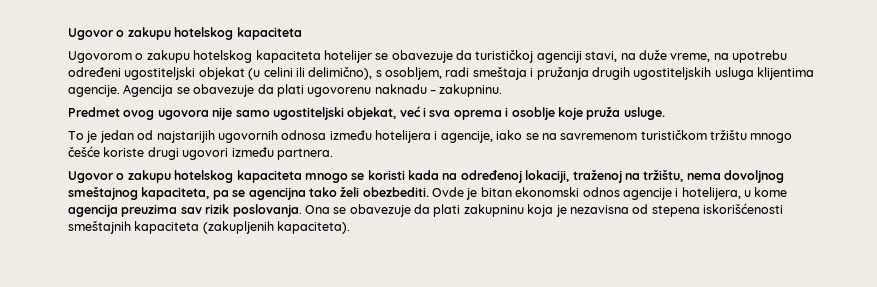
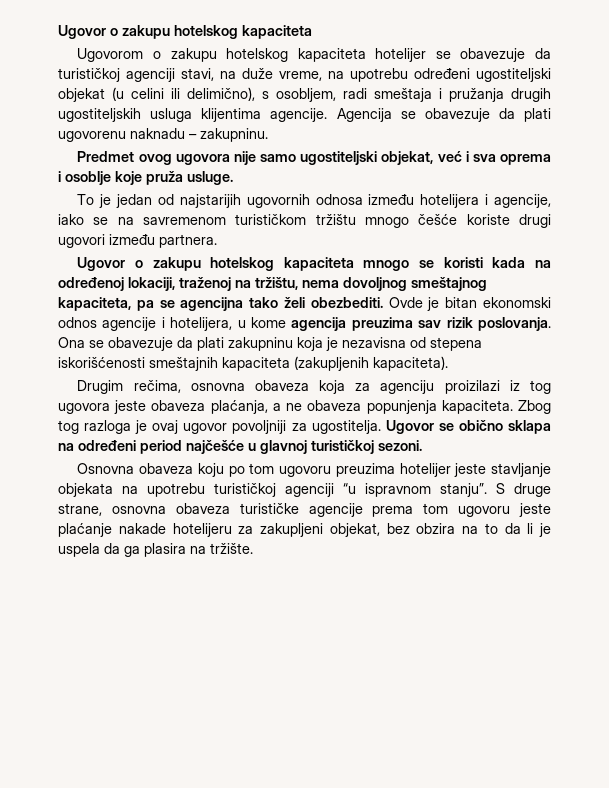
(351, 227) none -> [77,380,551,394] [58,400,551,414] [58,420,551,434] [58,440,422,454] [77,463,551,477] [58,483,551,497] [58,503,551,517] [58,523,551,537] [58,543,253,557] // Drugim rečima, osnovna obaveza koja za agenciju proizilazi iz tog ugovora jeste obaveza plaćanja, a ne obaveza popunjenja kapaciteta. Zbog tog razloga je ovaj ugovor povoljniji za ugostitelja. Ugovor se obično sklapa na određeni period najčešće u glavnoj turističkoj sezoni. // Osnovna obaveza koju po tom ugovoru preuzima hotelijer jeste stavljanje objekata na upotrebu turističkoj agenciji “u ispravnom stanju”. S druge strane, osnovna obaveza turističke agencije prema tom ugovoru jeste plaćanje nakade hotelijeru za zakupljeni objekat, bez obzira na to da li je uspela da ga plasira na tržište.

